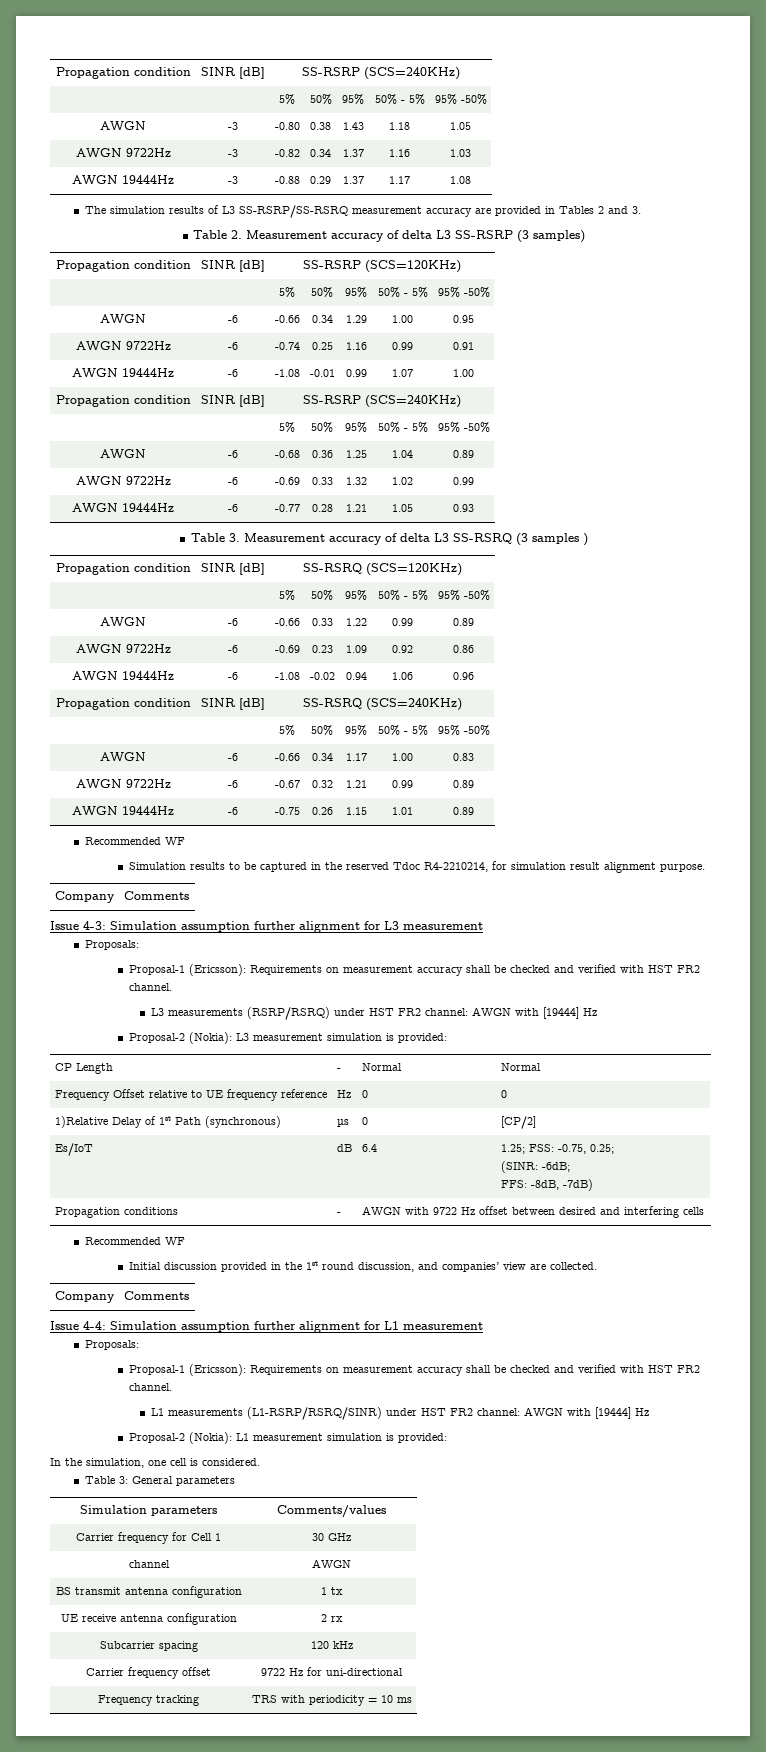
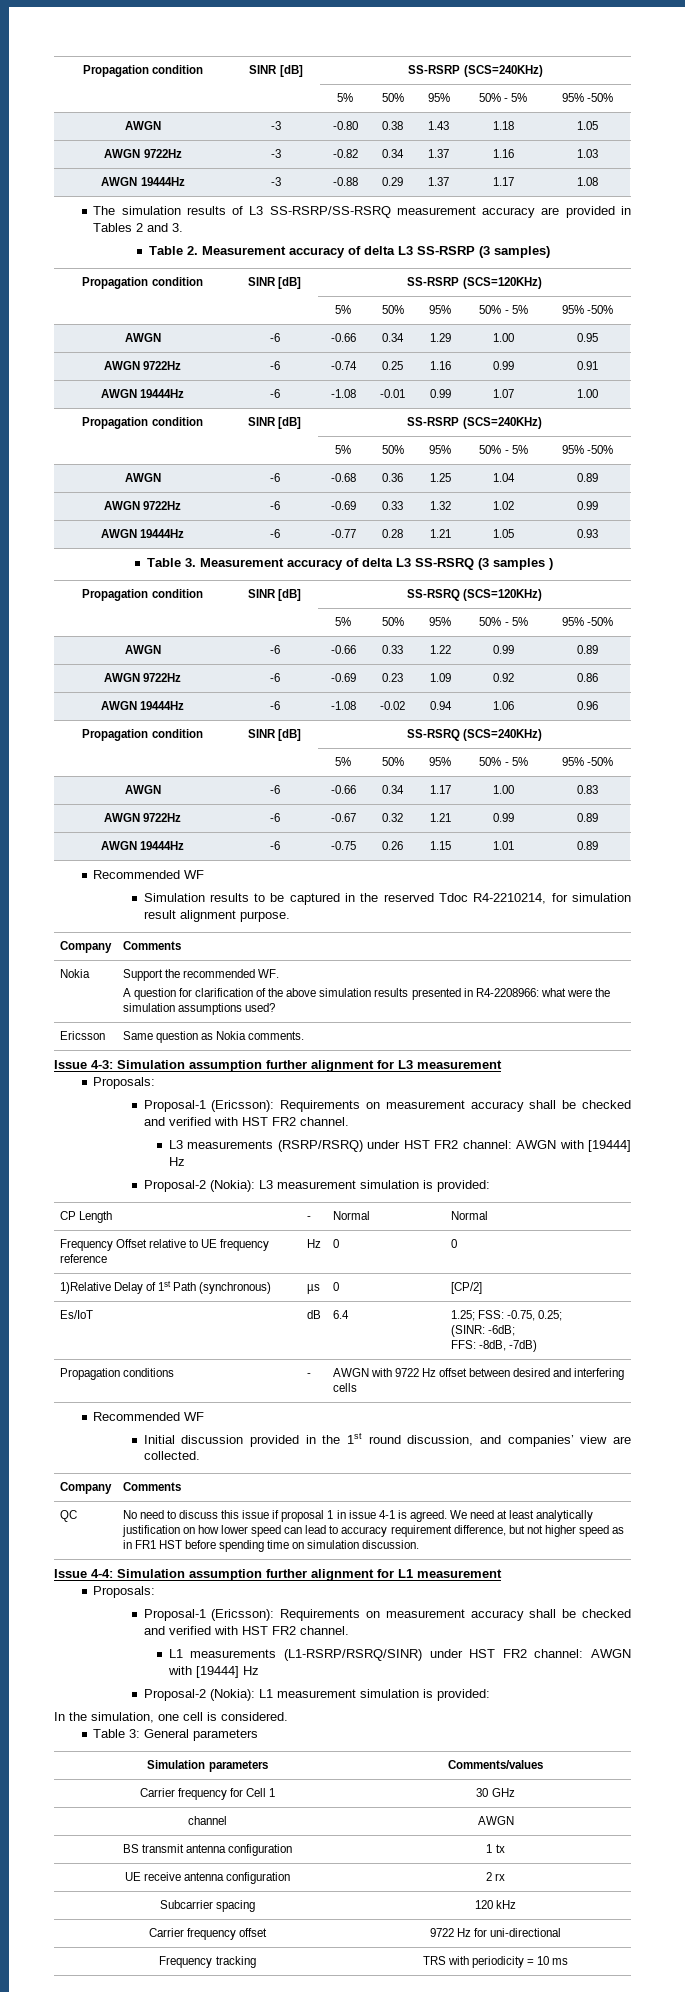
(189, 895) none -> [59,969,90,978] [122,969,279,981] [122,988,611,1000] [122,1003,275,1015] [59,1031,105,1040] [122,1031,305,1043] // Nokia | Support the recommended WF. // A question for clarification of the above simulation results presented in R4-2208966: what were the simulation assumptions used? // Ericsson | Same question as Nokia comments.
(189, 1295) none -> [59,1510,77,1522] [122,1510,594,1522] [121,1525,625,1537] [122,1540,420,1552] // QC | No need to discuss this issue if proposal 1 in issue 4-1 is agreed. We need at least analytically justification on how lower speed can lead to accuracy requirement difference, but not higher speed as in FR1 HST before spending time on simulation discussion.

